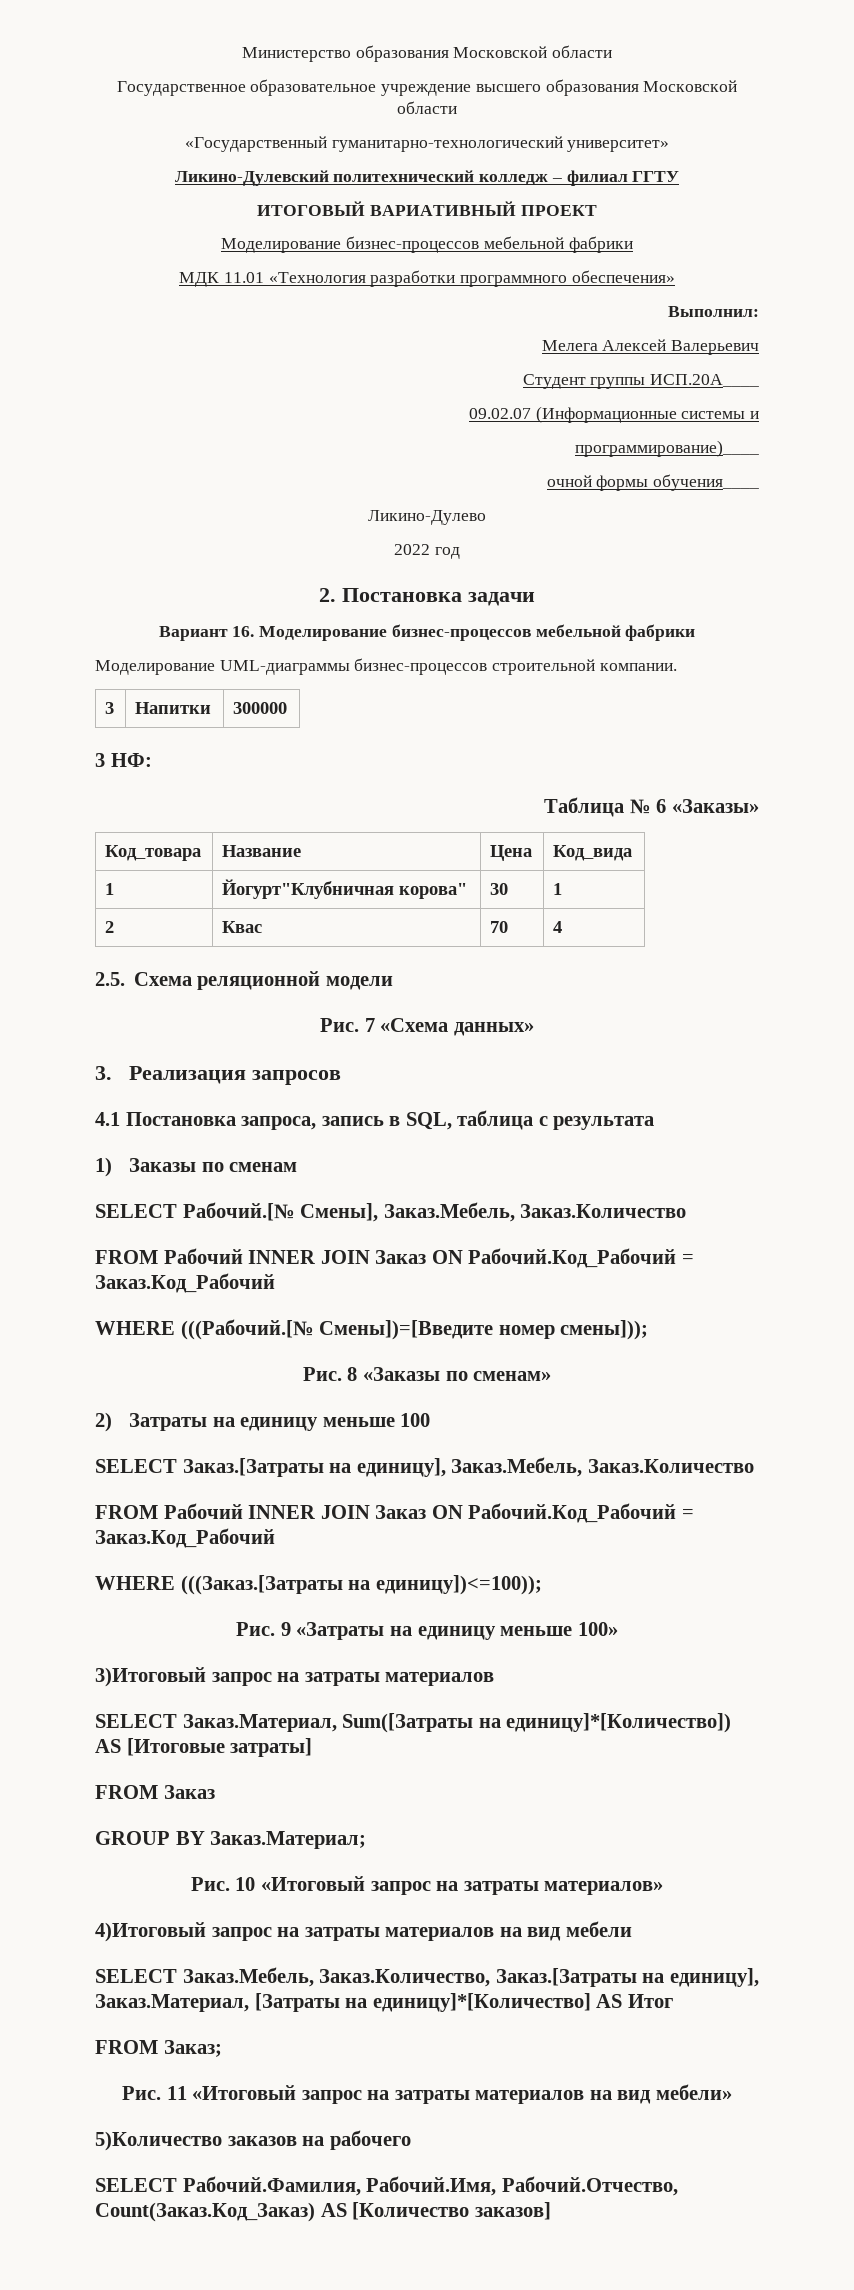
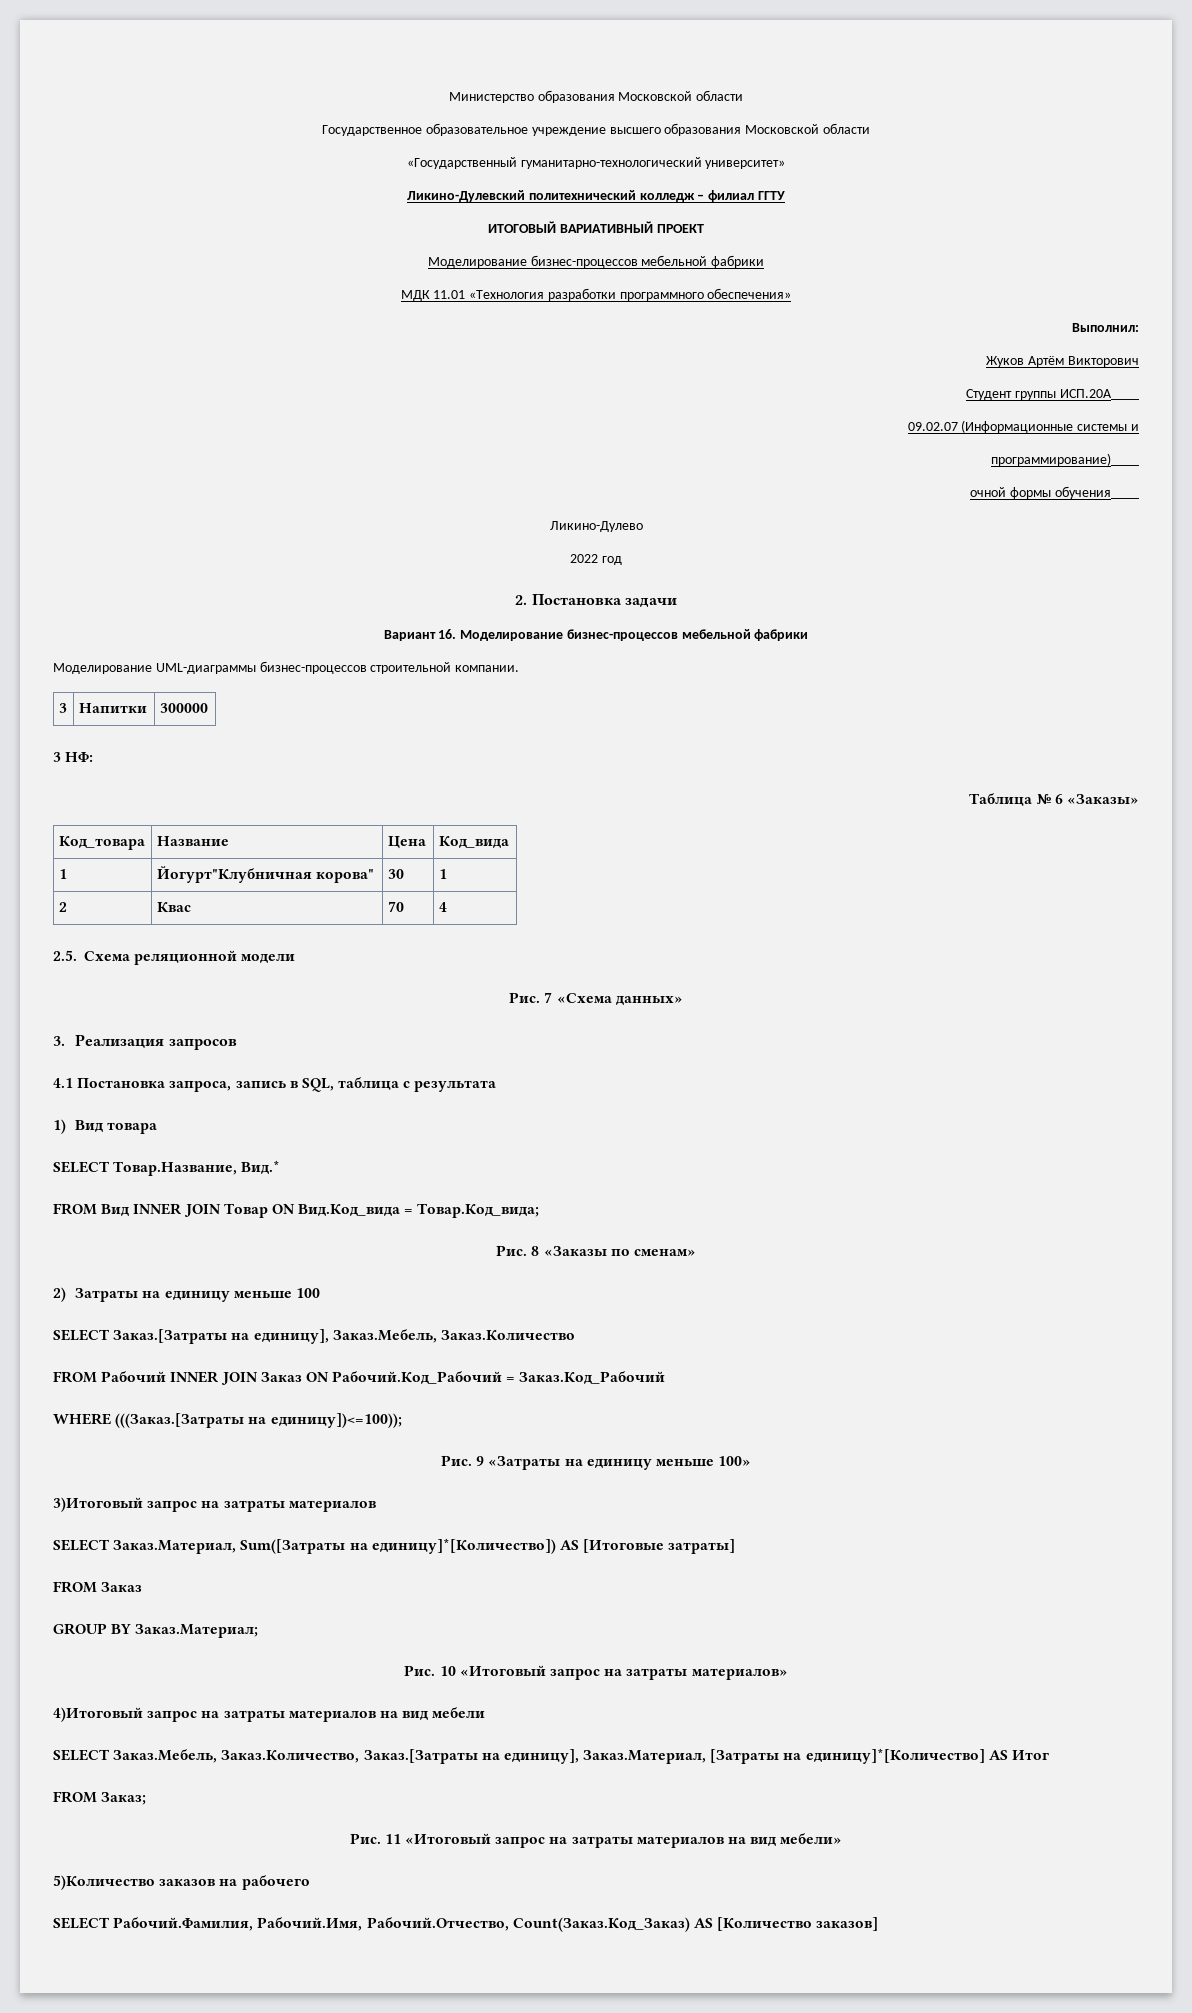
[541,339,760,355] Мелега Алексей Валерьевич -> [986,356,1139,367] Жуков Артём Викторович
[129,1158,298,1172] [95,1202,687,1222] [95,1248,694,1268] [95,1273,275,1293] [95,1319,649,1340] Заказы по сменам // SELECT Рабочий.[№ Смены], Заказ.Мебель, Заказ.Количество // FROM Рабочий INNER JOIN Заказ ON Рабочий.Код_Рабочий = Заказ.Код_Рабочий // WHERE (((Рабочий.[№ Смены])=[Введите номер смены])); -> [75,1120,158,1134] [53,1160,281,1176] [53,1203,540,1218] Вид товара // SELECT Товар.Название, Вид.* // FROM Вид INNER JOIN Товар ON Вид.Код_вида = Товар.Код_вида;

